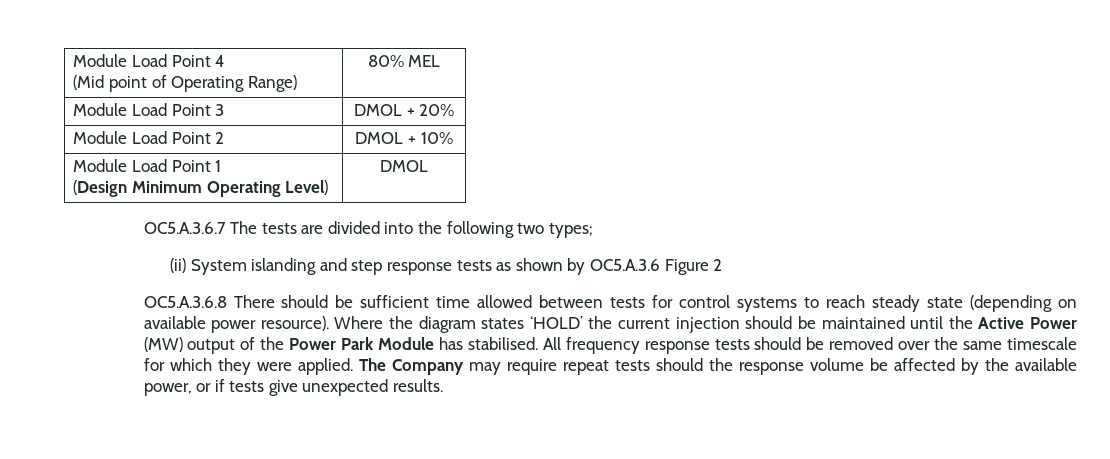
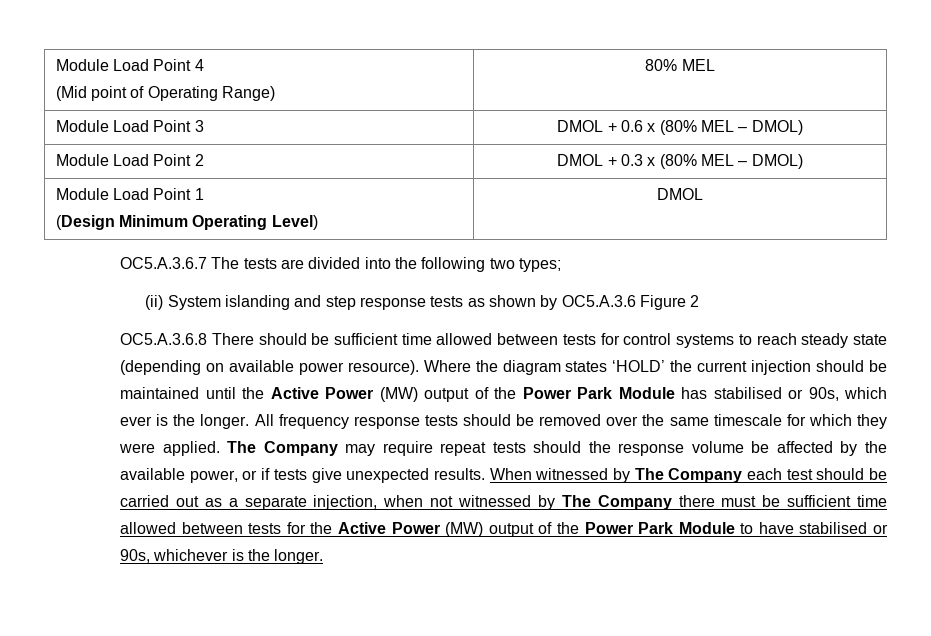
[419,104,455,116] 20% -> [621,120,803,135] 0.6 x (80% MEL – DMOL)
[420,132,453,144] 10% -> [621,154,803,169] 0.3 x (80% MEL – DMOL)
[467,337,538,350] stabilised. -> [713,387,888,401] [120,414,250,429] stabilised or 90s, which ever is the longer.
(444, 385) none -> [489,468,888,483] [120,495,888,510] [120,522,889,537] [120,549,324,564] When witnessed by The Company each test should be carried out as a separate injection, when not witnessed by The Company there must be sufficient time allowed between tests for the Active Power (MW) output of the Power Park Module to have stabilised or 90s, whichever is the longer.

